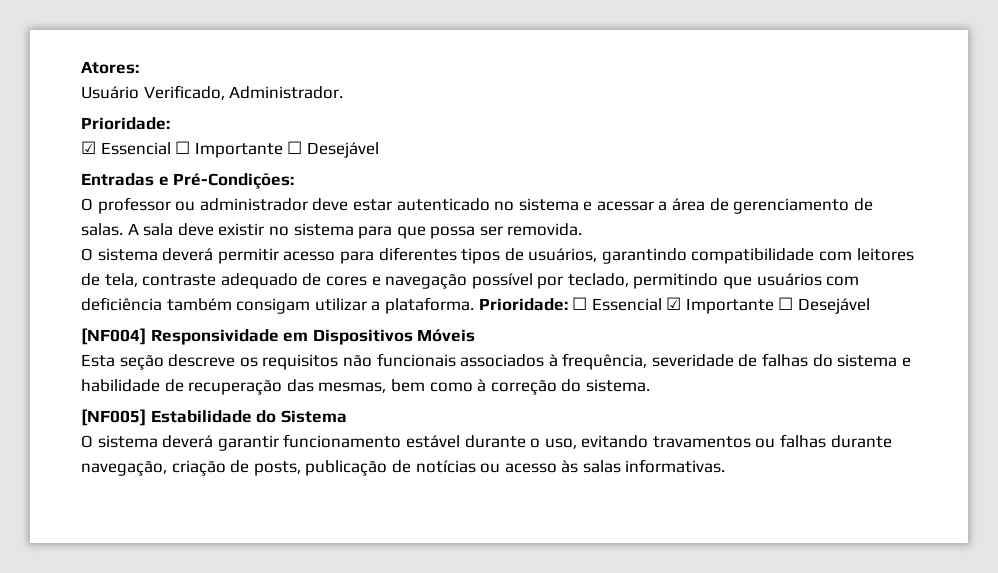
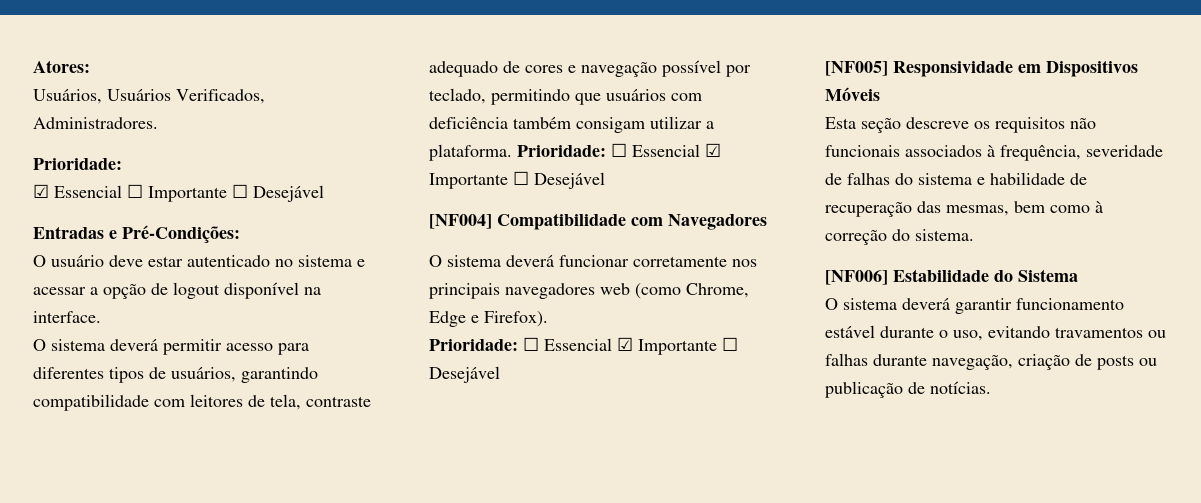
[81,85,344,100] Usuário Verificado, Administrador. -> [33,89,265,104] [33,117,158,129] Usuários, Usuários Verificados, Administradores.
[97,197,308,214] professor ou administrador -> [51,255,104,267] usuário
[672,198,873,214] [81,223,583,239] área de gerenciamento de salas. A sala deve existir no sistema para que possa ser removida. -> [103,282,321,299] [33,311,101,323] opção de logout disponível na interface.
(146, 336) none -> [497,213,767,230] [429,255,757,267] [429,283,749,299] [429,311,548,327] [429,337,738,355] [429,366,500,383] [825,61,888,76] Compatibilidade com Navegadores // O sistema deverá funcionar corretamente nos principais navegadores web (como Chrome, Edge e Firefox). // Prioridade: ☐ Essencial ☑ Importante ☐ Desejável // [NF005]
[81,409,146,426] [NF005] -> [825,270,888,285] [NF006]
[253,459,726,476] posts, publicação de notícias ou acesso às salas informativas. -> [1097,355,1157,370] [825,381,991,398] posts ou publicação de notícias.

